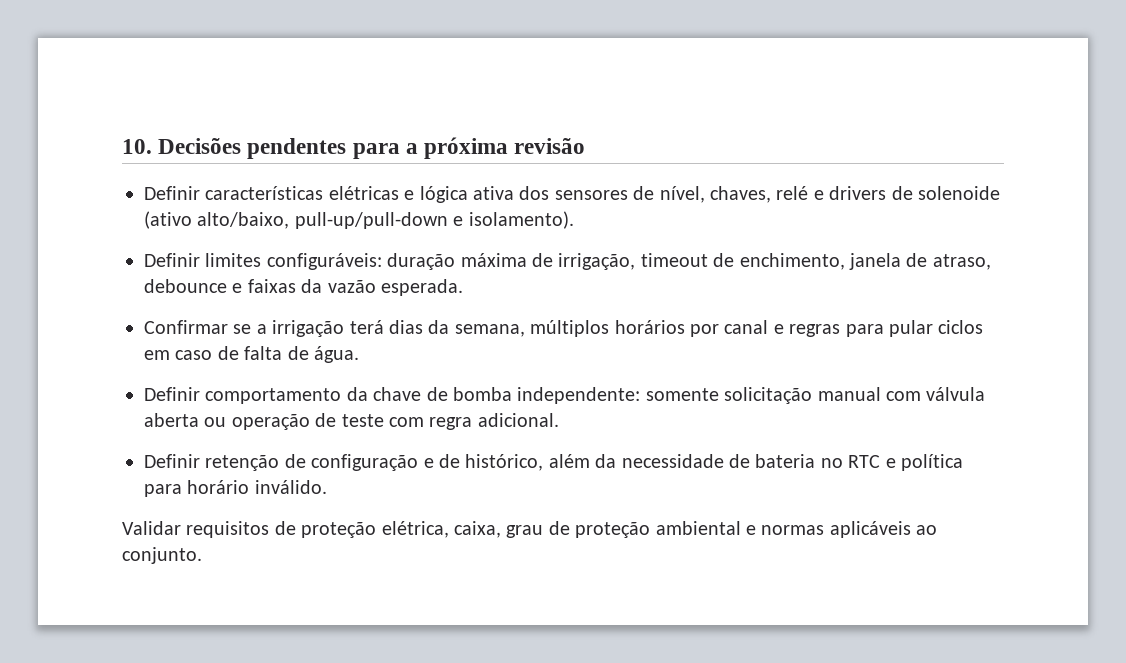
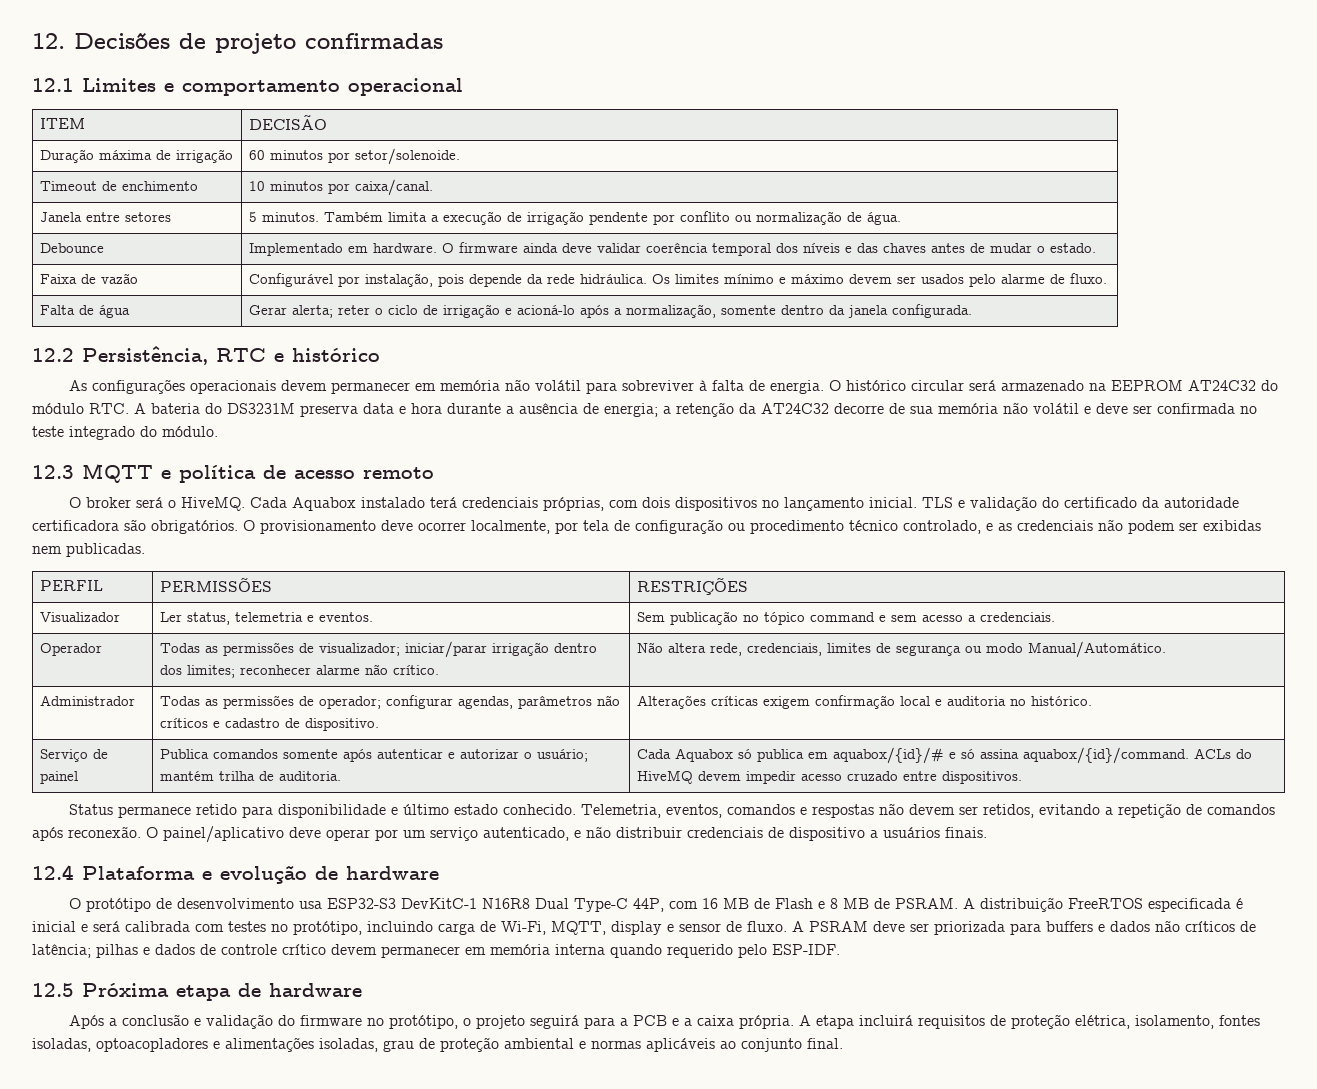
[122,137,586,159] [144,186,1000,203] [144,211,574,229] [144,253,991,270] [144,279,463,296] [144,320,984,337] [144,346,359,363] [144,387,986,404] [144,413,559,430] [144,454,963,471] [144,480,327,497] [122,521,501,538] 10. Decisões pendentes para a próxima revisão // Definir características elétricas e lógica ativa dos sensores de nível, chaves, relé e drivers de solenoide (ativo alto/baixo, pull-up/pull-down e isolamento). // Definir limites configuráveis: duração máxima de irrigação, timeout de enchimento, janela de atraso, debounce e faixas da vazão esperada. // Confirmar se a irrigação terá dias da semana, múltiplos horários por canal e regras para pular ciclos em caso de falta de água. // Definir comportamento da chave de bomba independente: somente solicitação manual com válvula aberta ou operação de teste com regra adicional. // Definir retenção de configuração e de histórico, além da necessidade de bateria no RTC e política para horário inválido. // Validar requisitos de proteção elétrica, caixa, -> [32,32,443,54] [32,78,463,96] [39,118,85,129] [248,115,327,130] [39,149,233,163] [248,148,460,165] [39,181,198,191] [248,179,433,196] [39,212,171,222] [248,211,901,225] [39,243,104,253] [248,242,1096,256] [39,273,138,284] [248,273,1107,287] [39,305,130,318] [248,304,972,318] [32,346,380,365] [69,379,1279,394] [32,402,1257,417] [32,426,218,440] [32,463,434,483] [69,496,1240,511] [32,519,1261,534] [32,543,145,557] [39,580,103,591] [159,577,272,592] [636,577,748,595] [39,612,120,622] [159,612,373,625] [636,611,1055,625] [39,643,102,656] [159,641,597,658] [159,664,439,678] [636,641,1166,658] [39,695,135,706] [159,695,620,709] [159,718,379,731] [636,695,1092,709] [39,749,108,762] [39,771,78,784] [159,749,588,762] [159,771,341,781] [636,747,1252,764] [636,770,1022,784] [69,803,1276,818] [32,826,987,843] [32,865,439,884] [69,897,1244,912] [32,920,1256,935] [32,944,840,958] [32,983,362,1001] [69,1014,1261,1029] [32,1037,378,1052] 12. Decisões de projeto confirmadas // 12.1 Limites e comportamento operacional // ITEM | DECISÃO // Duração máxima de irrigação | 60 minutos por setor/solenoide. // Timeout de enchimento | 10 minutos por caixa/canal. // Janela entre setores | 5 minutos. Também limita a execução de irrigação pendente por conflito ou normalização de água. // Debounce | Implementado em hardware. O firmware ainda deve validar coerência temporal dos níveis e das chaves antes de mudar o estado. // Faixa de vazão | Configurável por instalação, pois depende da rede hidráulica. Os limites mínimo e máximo devem ser usados pelo alarme de fluxo. // Falta de água | Gerar alerta; reter o ciclo de irrigação e acioná-lo após a normalização, somente dentro da janela configurada. // 12.2 Persistência, RTC e histórico // As configurações operacionais devem permanecer em memória não volátil para sobreviver à falta de energia. O histórico circular será armazenado na EEPROM AT24C32 do módulo RTC. A bateria do DS3231M preserva data e hora durante a ausência de energia; a retenção da AT24C32 decorre de sua memória não volátil e deve ser confirmada no teste integrado do módulo. // 12.3 MQTT e política de acesso remoto // O broker será o HiveMQ. Cada Aquabox instalado terá credenciais próprias, com dois dispositivos no lançamento inicial. TLS e validação do certificado da autoridade certificadora são obrigatórios. O provisionamento deve ocorrer localmente, por tela de configuração ou procedimento técnico controlado, e as credenciais não podem ser exibidas nem publicadas. // PERFIL | PERMISSÕES | RESTRIÇÕES // Visualizador | Ler status, telemetria e eventos. | Sem publicação no tópico command e sem acesso a credenciais. // Operador | Todas as permissões de visualizador; iniciar/parar irrigação dentro dos limites; reconhecer alarme não crítico. | Não altera rede, credenciais, limites de segurança ou modo Manual/Automático. // Administrador | Todas as permissões de operador; configurar agendas, parâmetros não críticos e cadastro de dispositivo. | Alterações críticas exigem confirmação local e auditoria no histórico. // Serviço de painel | Publica comandos somente após autenticar e autorizar o usuário; mantém trilha de auditoria. | Cada Aquabox só publica em aquabox/{id}/# e só assina aquabox/{id}/command. ACLs do HiveMQ devem impedir acesso cruzado entre dispositivos. // Status permanece retido para disponibilidade e último estado conhecido. Telemetria, eventos, comandos e respostas não devem ser retidos, evitando a repetição de comandos após reconexão. O painel/aplicativo deve operar por um serviço autenticado, e não distribuir credenciais de dispositivo a usuários finais. // 12.4 Plataforma e evolução de hardware // O protótipo de desenvolvimento usa ESP32-S3 DevKitC-1 N16R8 Dual Type-C 44P, com 16 MB de Flash e 8 MB de PSRAM. A distribuição FreeRTOS especificada é inicial e será calibrada com testes no protótipo, incluindo carga de Wi-Fi, MQTT, display e sensor de fluxo. A PSRAM deve ser priorizada para buffers e dados não críticos de latência; pilhas e dados de controle crítico devem permanecer em memória interna quando requerido pelo ESP-IDF. // 12.5 Próxima etapa de hardware // Após a conclusão e validação do firmware no protótipo, o projeto seguirá para a PCB e a caixa própria. A etapa incluirá requisitos de proteção elétrica, isolamento, fontes isoladas, optoacopladores e alimentações isoladas,
[122,547,202,564] conjunto. -> [741,1038,843,1052] conjunto final.

